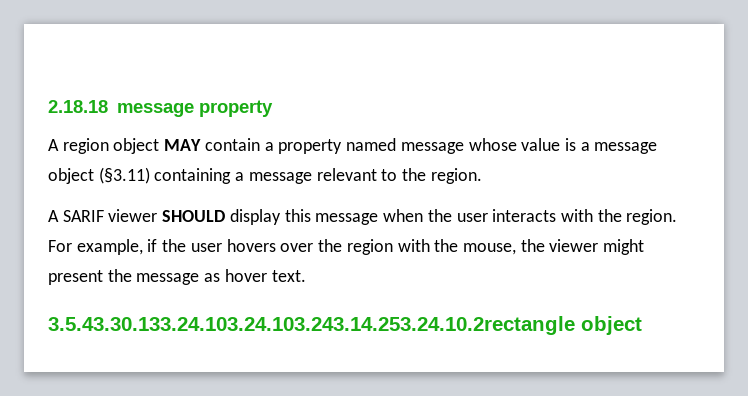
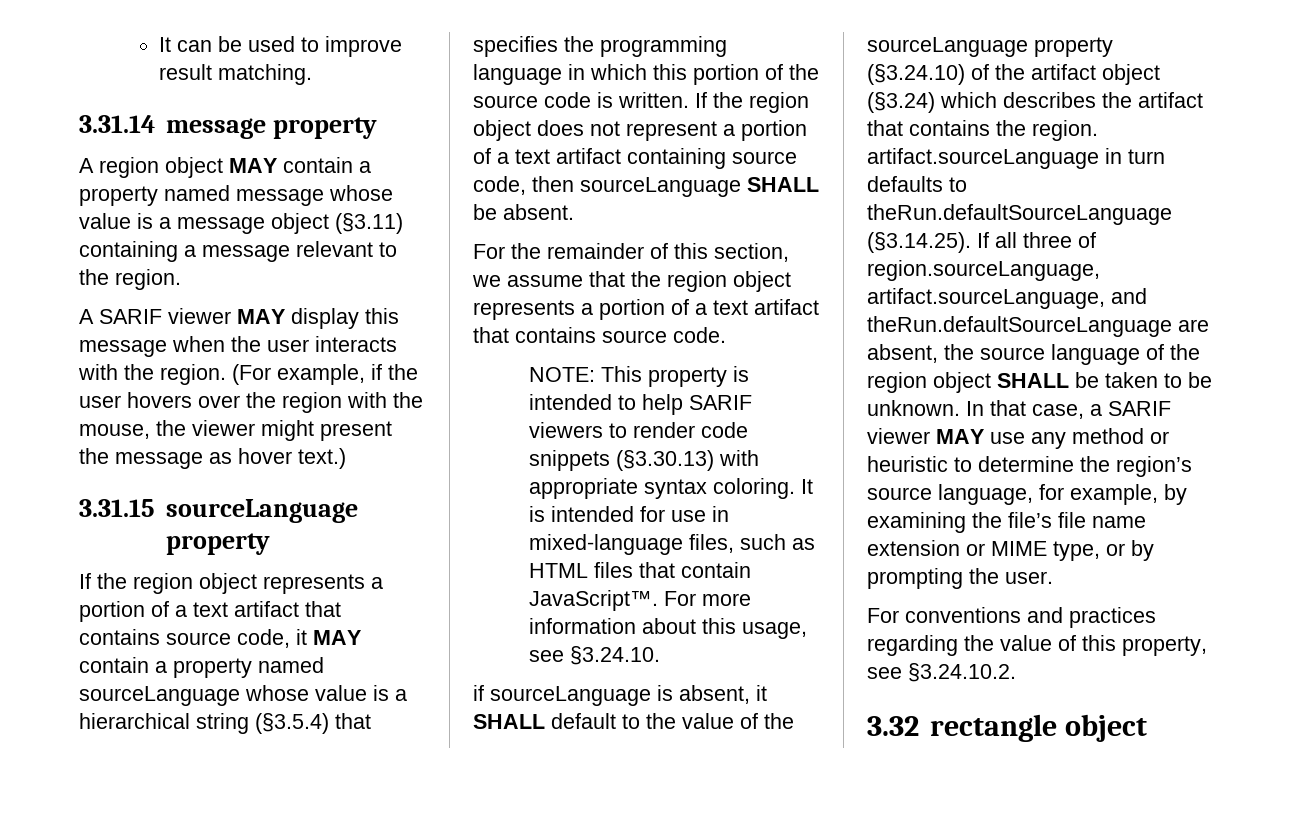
[48,100,108,113] 2.18.18 -> [159,36,403,57] [159,64,313,85] [79,115,155,133] It can be used to improve result matching. // 3.31.14
[162,210,226,222] SHOULD -> [237,309,285,324] MAY
[48,240,72,252] For -> [232,364,271,385] (For
[271,270,306,282] [48,316,575,335] text. // 3.5.43.30.133.24.103.24.103.243.14.253.24.10.2rectangle -> [298,448,346,469] [79,499,358,523] [165,533,270,555] [79,573,383,594] [79,601,341,622] [79,629,361,648] [79,657,324,678] [79,685,407,706] [79,713,371,734] [473,36,727,57] [473,64,819,85] [473,92,809,113] [473,120,807,141] [473,148,797,169] [473,176,819,197] [473,204,574,220] [473,243,789,262] [472,271,791,292] [473,299,819,320] [473,327,726,343] [529,366,750,387] [529,394,753,415] [529,422,749,438] [529,450,760,471] [529,478,814,499] [529,506,730,522] [529,534,816,555] [529,562,752,578] [529,590,752,611] [529,618,808,639] [529,646,661,665] [473,685,767,706] [473,713,794,729] [867,37,1113,57] [867,64,1160,85] [867,92,1203,113] [867,120,1098,141] [867,148,1165,169] [867,176,967,192] [867,204,1172,225] [867,232,1096,253] [867,260,1100,281] [867,288,1147,309] [867,316,1209,337] [867,344,1200,365] [867,372,1212,393] [867,400,1171,419] [867,428,1169,449] [867,456,1192,477] [867,484,1187,505] [867,512,1146,533] [867,540,1154,561] [867,568,1053,589] [867,607,1156,628] [867,635,1207,656] [867,663,1016,682] [867,714,1057,742] text.) // 3.31.15 sourceLanguage property // If the region object represents a portion of a text artifact that contains source code, it MAY contain a property named sourceLanguage whose value is a hierarchical string (§3.5.4) that specifies the programming language in which this portion of the source code is written. If the region object does not represent a portion of a text artifact containing source code, then sourceLanguage SHALL be absent. // For the remainder of this section, we assume that the region object represents a portion of a text artifact that contains source code. // NOTE: This property is intended to help SARIF viewers to render code snippets (§3.30.13) with appropriate syntax coloring. It is intended for use in mixed-language files, such as HTML files that contain JavaScript™. For more information about this usage, see §3.24.10. // if sourceLanguage is absent, it SHALL default to the value of the sourceLanguage property (§3.24.10) of the artifact object (§3.24) which describes the artifact that contains the region. artifact.sourceLanguage in turn defaults to theRun.defaultSourceLanguage (§3.14.25). If all three of region.sourceLanguage, artifact.sourceLanguage, and theRun.defaultSourceLanguage are absent, the source language of the region object SHALL be taken to be unknown. In that case, a SARIF viewer MAY use any method or heuristic to determine the region’s source language, for example, by examining the file’s file name extension or MIME type, or by prompting the user. // For conventions and practices regarding the value of this property, see §3.24.10.2. // 3.32 rectangle

